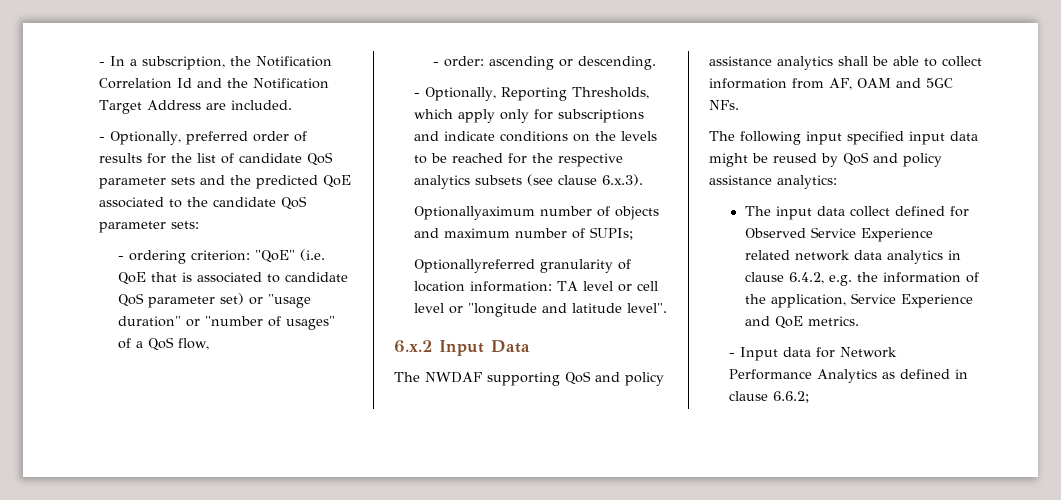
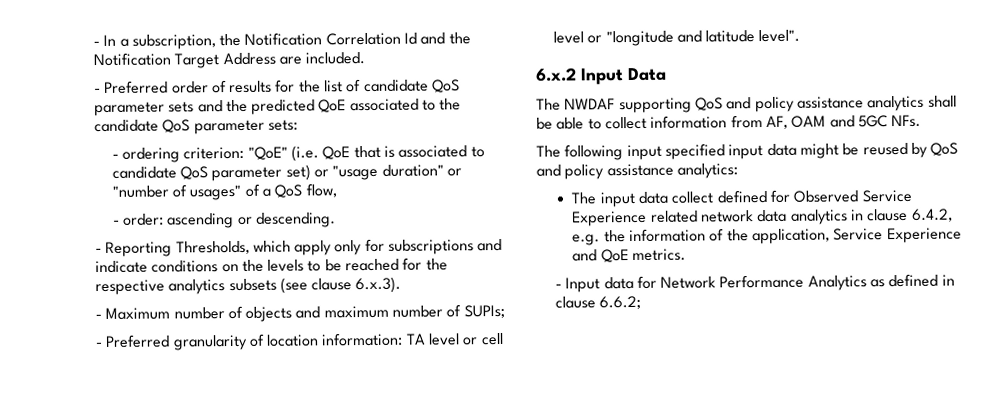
[109,131,248,145] Optionally, preferred -> [104,80,169,94] Preferred
[424,87,496,101] Optionally, -> (102, 250) none
[413,206,535,220] Optionallyaximum -> [94,307,171,320] - Maximum
[413,259,535,273] Optionallyreferred -> [95,334,171,348] - Preferred

